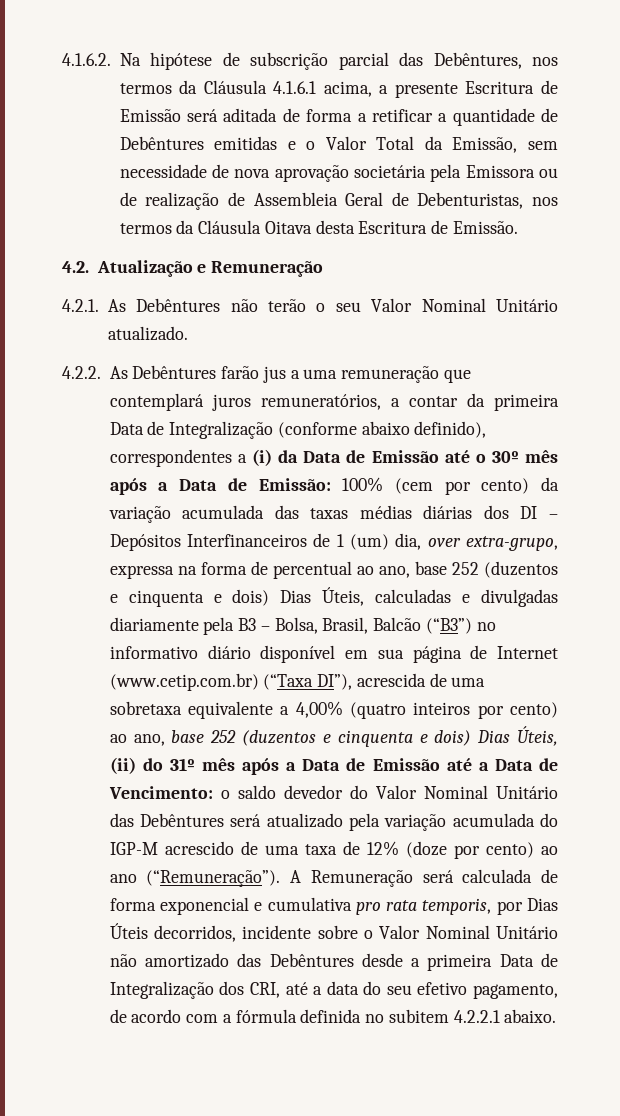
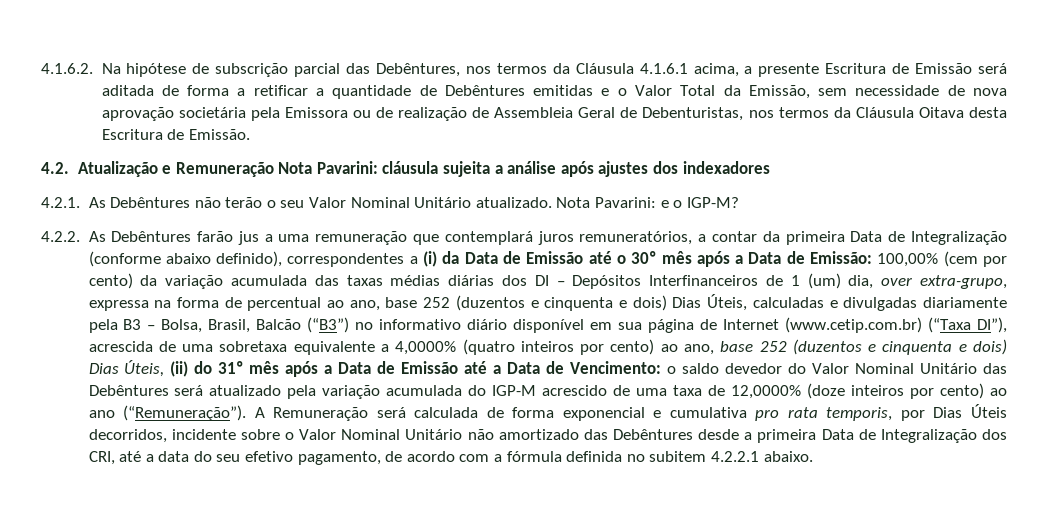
(324, 269) none -> [278,161,770,177] Nota Pavarini: cláusula sujeita a análise após ajustes dos indexadores
(188, 333) none -> [556,197,739,208] Nota Pavarini: e o IGP-M?
[342,477,384,492] 100% -> [877,253,939,267] 100,00%
[295,701,343,718] 4,00% -> [395,341,457,355] 4,0000%
[366,841,447,858] 12% (doze -> [731,383,905,399] 12,0000% (doze inteiros

